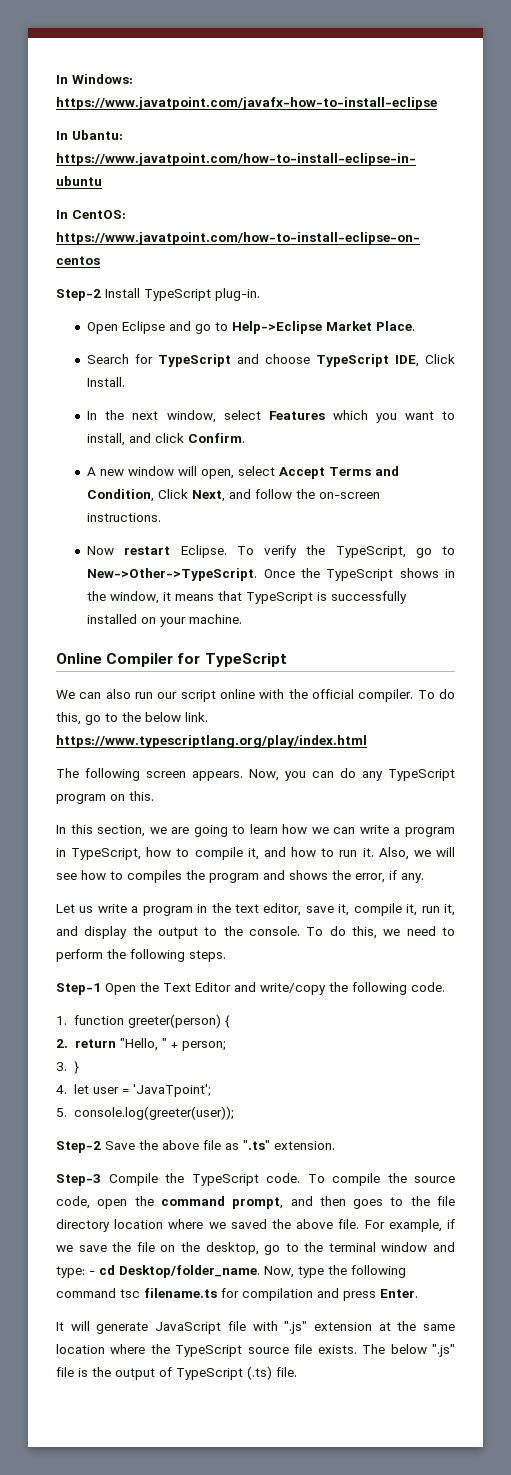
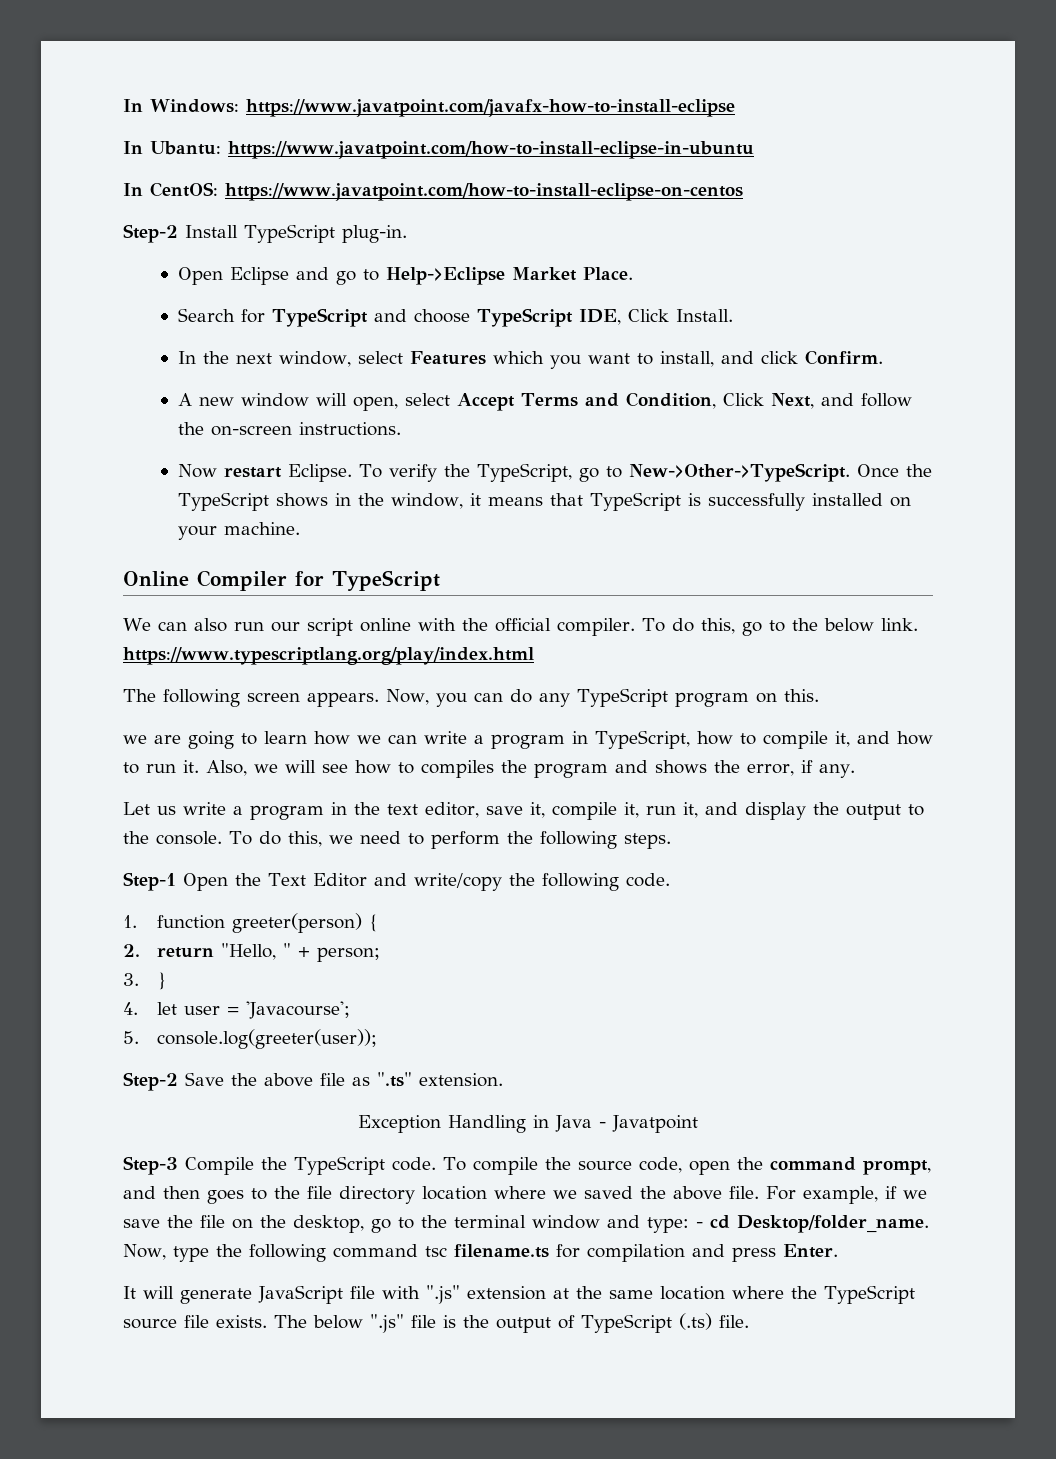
[56,824,146,837] In this section, -> (819, 695) none
[132,1084,211,1097] 'JavaTpoint'; -> [245,1001,350,1019] 'Javacourse';
(335, 1145) none -> [358,1115,698,1133] // Exception Handling in Java - Javatpoint

